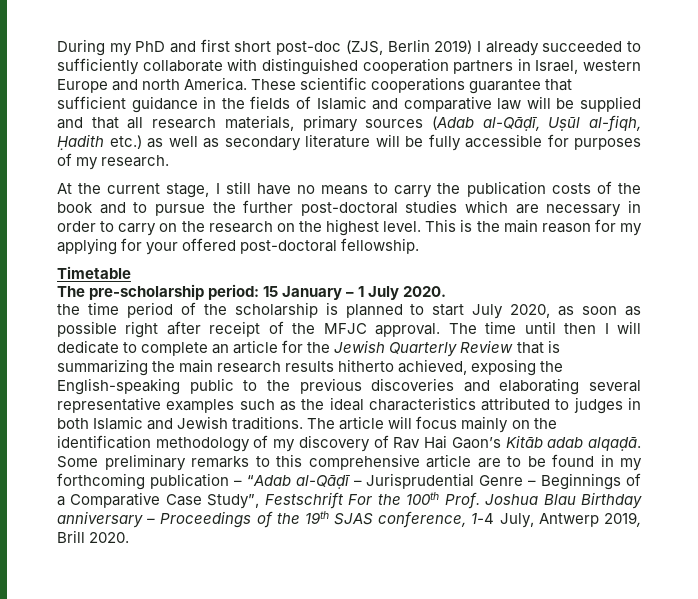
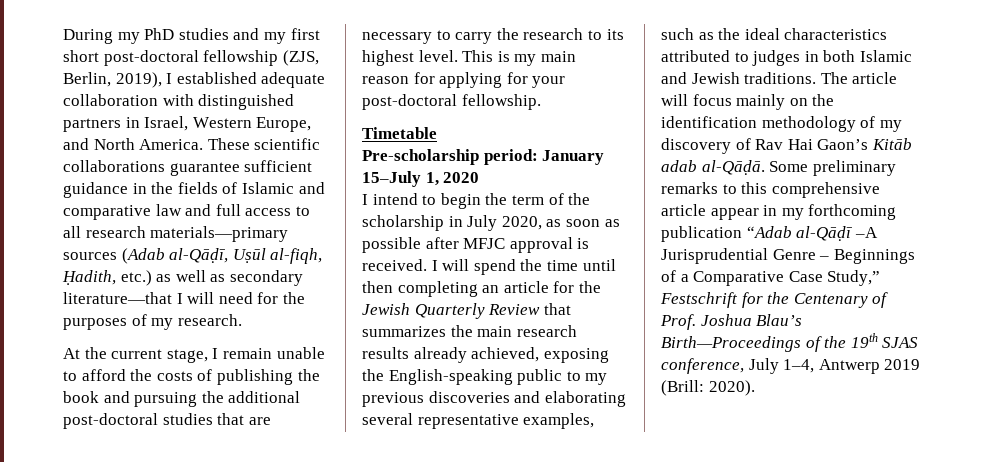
[170,39,641,56] [57,58,223,75] and first short post-doc (ZJS, Berlin 2019) I already succeeded to sufficiently collaborate -> [178,28,320,44] [63,50,319,66] [63,72,326,88] [63,94,158,106] studies and my first short post-doctoral fellowship (ZJS, Berlin, 2019), I established adequate collaboration
[362,58,449,74] cooperation -> (295, 102) none
[583,60,641,71] [57,77,573,94] western Europe and north America. These scientific cooperations guarantee that -> [192,117,312,132] [63,138,321,150] [63,160,240,176] Western Europe, and North America. These scientific collaborations guarantee
[526,96,641,112] [57,115,358,132] will be supplied and that all research materials, primary -> [185,204,310,216] [63,226,289,242] and full access to all research materials—primary
[57,134,104,151] Ḥadith -> [62,270,116,285] Ḥadith,
[305,134,569,151] literature will be fully accessible for -> [63,292,305,304] literature—that I will need for the
[225,181,641,198] [57,200,641,217] [57,221,322,236] still have no means to carry the publication costs of the book and to pursue the further post-doctoral studies which are necessary in order to carry on the research on the -> [222,347,325,359] [63,369,320,385] [63,391,301,407] [63,413,271,429] [362,28,624,44] remain unable to afford the costs of publishing the book and pursuing the additional post-doctoral studies that are necessary to carry the research to its
[476,221,500,232] the -> [514,54,537,66] my
[620,223,642,236] my -> (435, 78) none
[182,238,237,251] offered -> (566, 82) none
[57,284,447,300] [57,302,465,318] The pre-scholarship period: 15 January – 1 July 2020. // the time period of the scholarship is planned to start -> [362,149,605,165] [362,171,480,187] [362,193,591,209] [362,215,463,231] Pre-scholarship period: January 15–July 1, 2020 // I intend to begin the term of the scholarship in
[125,321,641,338] [57,340,209,356] right after receipt of the MFJC approval. The time until then I will dedicate to complete -> [425,237,590,253] [362,259,616,275] [362,281,478,297] after MFJC approval is received. I will spend the time until then completing
[547,340,560,353] [57,359,148,376] is summarizing -> [362,326,446,337] summarizes
[338,359,395,372] hitherto -> [413,347,467,363] already
[266,380,290,391] the -> [585,373,608,385] my
[166,399,235,413] examples -> [523,413,595,429] examples,
[588,437,642,451] alqaḍā. -> [701,160,765,175] al-Qāḍā.
[477,454,594,468] are to be found -> [710,208,759,220] appear
[233,480,242,486] – -> (742, 234) none
[353,480,362,486] – -> [854,227,878,238] –A
[207,492,642,509] [57,511,252,528] Study”, Festschrift For the 100th Prof. Joshua Blau Birthday anniversary – Proceedings -> [827,270,881,286] [660,292,889,308] [660,314,803,330] [661,336,801,352] Study,” Festschrift for the Centenary of Prof. Joshua Blau’s Birth—Proceedings
[471,512,641,528] [57,530,130,543] 1-4 July, Antwerp 2019, Brill 2020. -> [748,358,921,374] [661,380,755,396] July 1–4, Antwerp 2019 (Brill: 2020).

